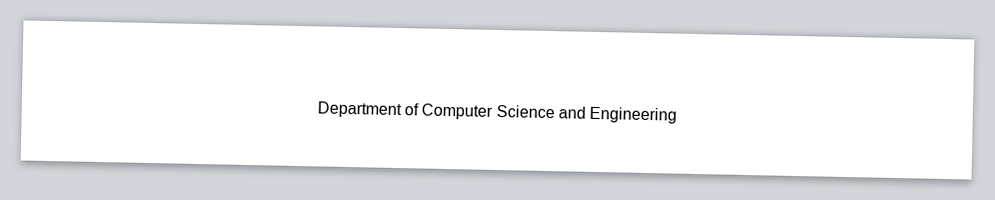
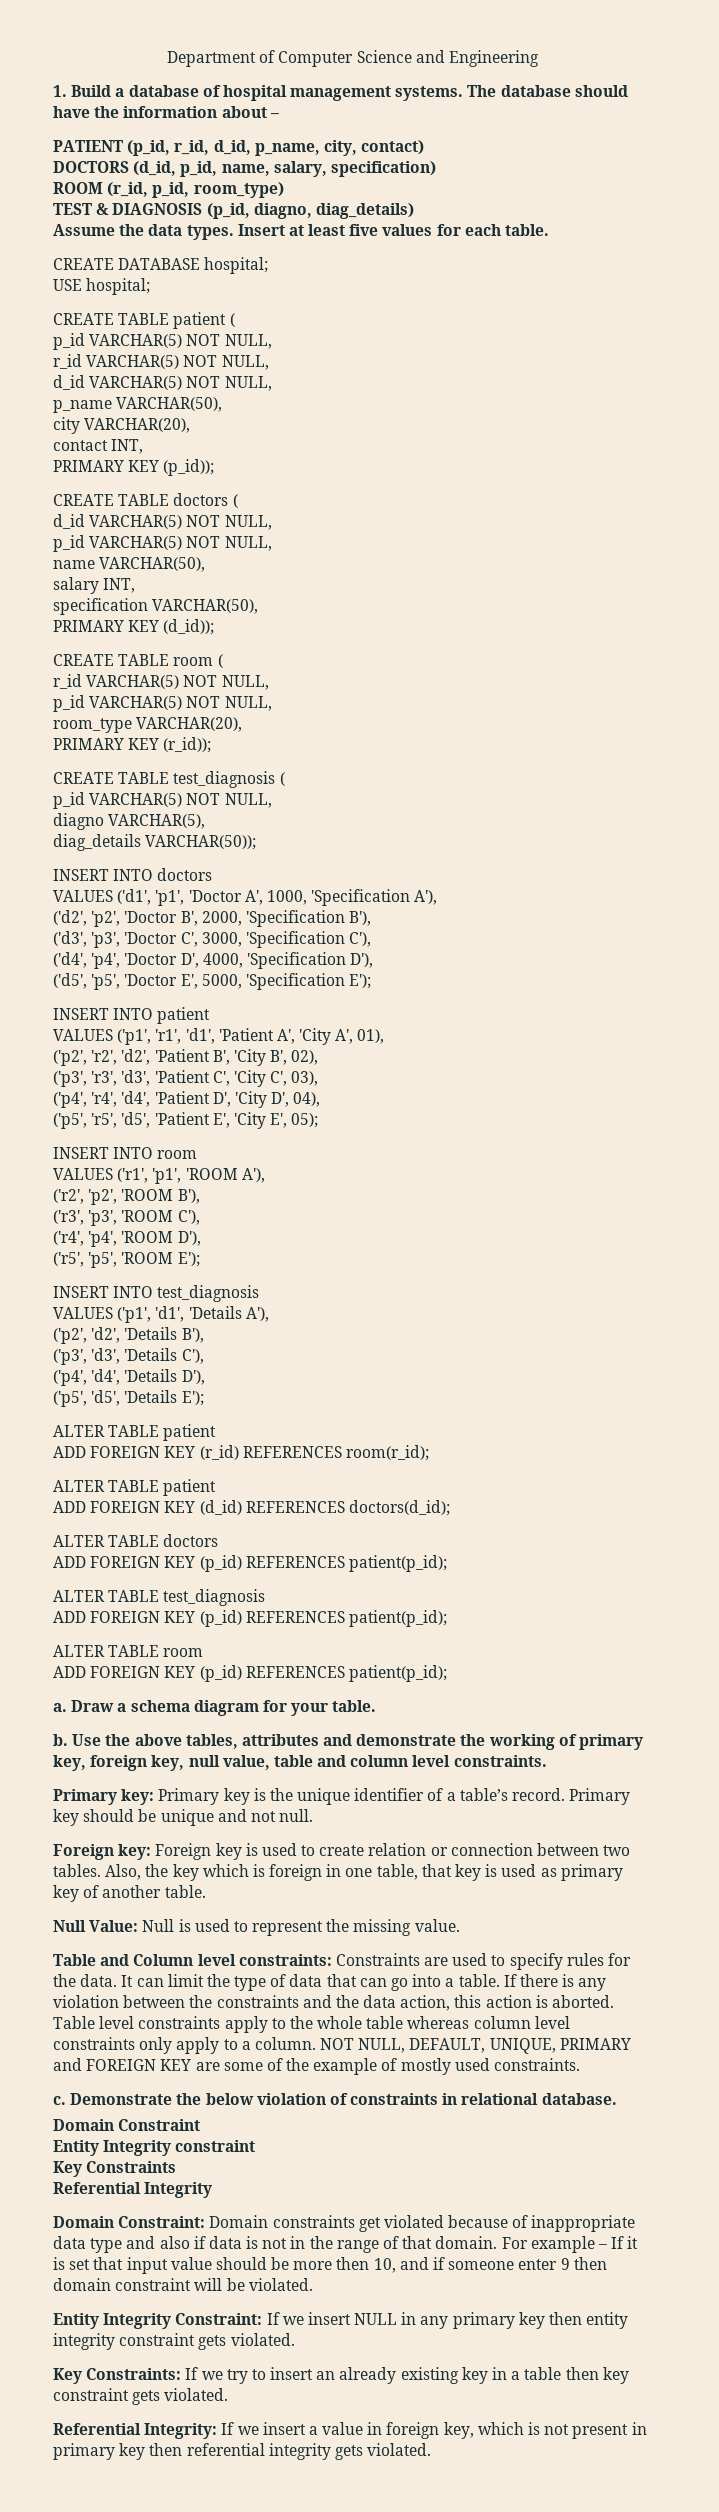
(678, 115) none -> [53,85,628,101] [53,106,279,118] [53,140,425,156] [53,161,436,177] [53,182,284,198] [53,203,414,219] [53,224,550,240] [53,257,269,274] [53,278,151,295] [53,312,235,329] [53,333,272,350] [53,354,269,370] [53,375,272,391] [53,397,223,413] [53,417,191,434] [53,439,144,454] [53,459,215,476] [53,493,238,508] [53,514,272,530] [53,535,272,552] [53,557,206,572] [53,577,136,594] [53,598,259,615] [53,619,215,635] [53,654,223,668] [53,674,269,690] [53,695,272,712] [53,717,243,733] [53,737,212,753] [53,771,285,788] [53,792,272,809] [53,813,206,830] [53,834,257,851] [53,868,213,881] [53,889,438,906] [53,910,372,927] [53,931,372,948] [53,952,374,969] [53,973,372,990] [53,1007,211,1024] [53,1028,385,1045] [53,1049,319,1066] [53,1070,319,1087] [53,1091,321,1108] [53,1112,319,1129] [53,1147,198,1159] [53,1168,265,1184] [53,1189,200,1205] [53,1210,200,1226] [53,1231,201,1247] [53,1252,200,1268] [53,1285,260,1302] [53,1306,269,1323] [53,1327,204,1344] [53,1348,204,1365] [53,1369,205,1386] [53,1390,204,1407] [53,1424,217,1441] [53,1445,429,1461] [53,1479,217,1496] [53,1500,450,1516] [53,1534,219,1547] [53,1555,447,1572] [53,1589,266,1606] [53,1610,447,1627] [53,1645,204,1657] [53,1665,447,1682] [53,1700,377,1716] [53,1734,644,1750] [53,1755,547,1771] [53,1788,631,1805] [53,1809,314,1826] [53,1843,631,1860] [53,1864,623,1881] [53,1885,206,1902] [53,1919,460,1936] [53,1953,632,1970] [53,1974,607,1991] [53,1995,615,2011] [53,2016,570,2033] [53,2037,631,2054] [53,2058,581,2075] [53,2093,617,2105] [53,2119,201,2131] [53,2140,256,2156] [53,2161,177,2177] [53,2182,213,2198] [53,2215,636,2232] [53,2236,639,2253] [53,2257,607,2274] [53,2278,313,2291] [53,2312,629,2329] [53,2333,295,2350] [53,2367,629,2384] [53,2388,229,2405] [53,2422,647,2439] [53,2443,432,2460] // 1. Build a database of hospital management systems. The database should have the information about – // PATIENT (p_id, r_id, d_id, p_name, city, contact) // DOCTORS (d_id, p_id, name, salary, specification) // ROOM (r_id, p_id, room_type) // TEST & DIAGNOSIS (p_id, diagno, diag_details) // Assume the data types. Insert at least five values for each table. // CREATE DATABASE hospital; // USE hospital; // CREATE TABLE patient ( // p_id VARCHAR(5) NOT NULL, // r_id VARCHAR(5) NOT NULL, // d_id VARCHAR(5) NOT NULL, // p_name VARCHAR(50), // city VARCHAR(20), // contact INT, // PRIMARY KEY (p_id)); // CREATE TABLE doctors ( // d_id VARCHAR(5) NOT NULL, // p_id VARCHAR(5) NOT NULL, // name VARCHAR(50), // salary INT, // specification VARCHAR(50), // PRIMARY KEY (d_id)); // CREATE TABLE room ( // r_id VARCHAR(5) NOT NULL, // p_id VARCHAR(5) NOT NULL, // room_type VARCHAR(20), // PRIMARY KEY (r_id)); // CREATE TABLE test_diagnosis ( // p_id VARCHAR(5) NOT NULL, // diagno VARCHAR(5), // diag_details VARCHAR(50)); // INSERT INTO doctors // VALUES ('d1', 'p1', 'Doctor A', 1000, 'Specification A'), // ('d2', 'p2', 'Doctor B', 2000, 'Specification B'), // ('d3', 'p3', 'Doctor C', 3000, 'Specification C'), // ('d4', 'p4', 'Doctor D', 4000, 'Specification D'), // ('d5', 'p5', 'Doctor E', 5000, 'Specification E'); // INSERT INTO patient // VALUES ('p1', 'r1', 'd1', 'Patient A', 'City A', 01), // ('p2', 'r2', 'd2', 'Patient B', 'City B', 02), // ('p3', 'r3', 'd3', 'Patient C', 'City C', 03), // ('p4', 'r4', 'd4', 'Patient D', 'City D', 04), // ('p5', 'r5', 'd5', 'Patient E', 'City E', 05); // INSERT INTO room // VALUES ('r1', 'p1', 'ROOM A'), // ('r2', 'p2', 'ROOM B'), // ('r3', 'p3', 'ROOM C'), // ('r4', 'p4', 'ROOM D'), // ('r5', 'p5', 'ROOM E'); // INSERT INTO test_diagnosis // VALUES ('p1', 'd1', 'Details A'), // ('p2', 'd2', 'Details B'), // ('p3', 'd3', 'Details C'), // ('p4', 'd4', 'Details D'), // ('p5', 'd5', 'Details E'); // ALTER TABLE patient // ADD FOREIGN KEY (r_id) REFERENCES room(r_id); // ALTER TABLE patient // ADD FOREIGN KEY (d_id) REFERENCES doctors(d_id); // ALTER TABLE doctors // ADD FOREIGN KEY (p_id) REFERENCES patient(p_id); // ALTER TABLE test_diagnosis // ADD FOREIGN KEY (p_id) REFERENCES patient(p_id); // ALTER TABLE room // ADD FOREIGN KEY (p_id) REFERENCES patient(p_id); // a. Draw a schema diagram for your table. // b. Use the above tables, attributes and demonstrate the working of primary key, foreign key, null value, table and column level constraints. // Primary key: Primary key is the unique identifier of a table’s record. Primary key should be unique and not null. // Foreign key: Foreign key is used to create relation or connection between two tables. Also, the key which is foreign in one table, that key is used as primary key of another table. // Null Value: Null is used to represent the missing value. // Table and Column level constraints: Constraints are used to specify rules for the data. It can limit the type of data that can go into a table. If there is any violation between the constraints and the data action, this action is aborted. Table level constraints apply to the whole table whereas column level constraints only apply to a column. NOT NULL, DEFAULT, UNIQUE, PRIMARY and FOREIGN KEY are some of the example of mostly used constraints. // c. Demonstrate the below violation of constraints in relational database. // Domain Constraint // Entity Integrity constraint // Key Constraints // Referential Integrity // Domain Constraint: Domain constraints get violated because of inappropriate data type and also if data is not in the range of that domain. For example – If it is set that input value should be more then 10, and if someone enter 9 then domain constraint will be violated. // Entity Integrity Constraint: If we insert NULL in any primary key then entity integrity constraint gets violated. // Key Constraints: If we try to insert an already existing key in a table then key constraint gets violated. // Referential Integrity: If we insert a value in foreign key, which is not present in primary key then referential integrity gets violated.

